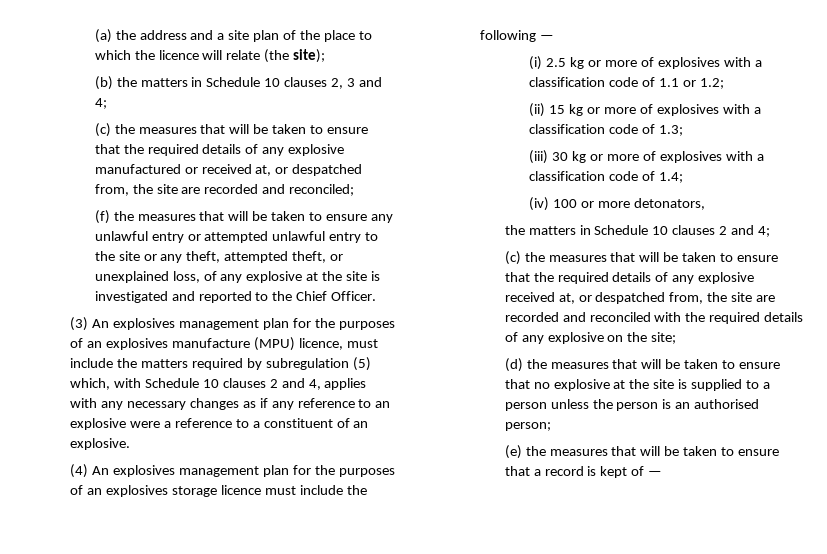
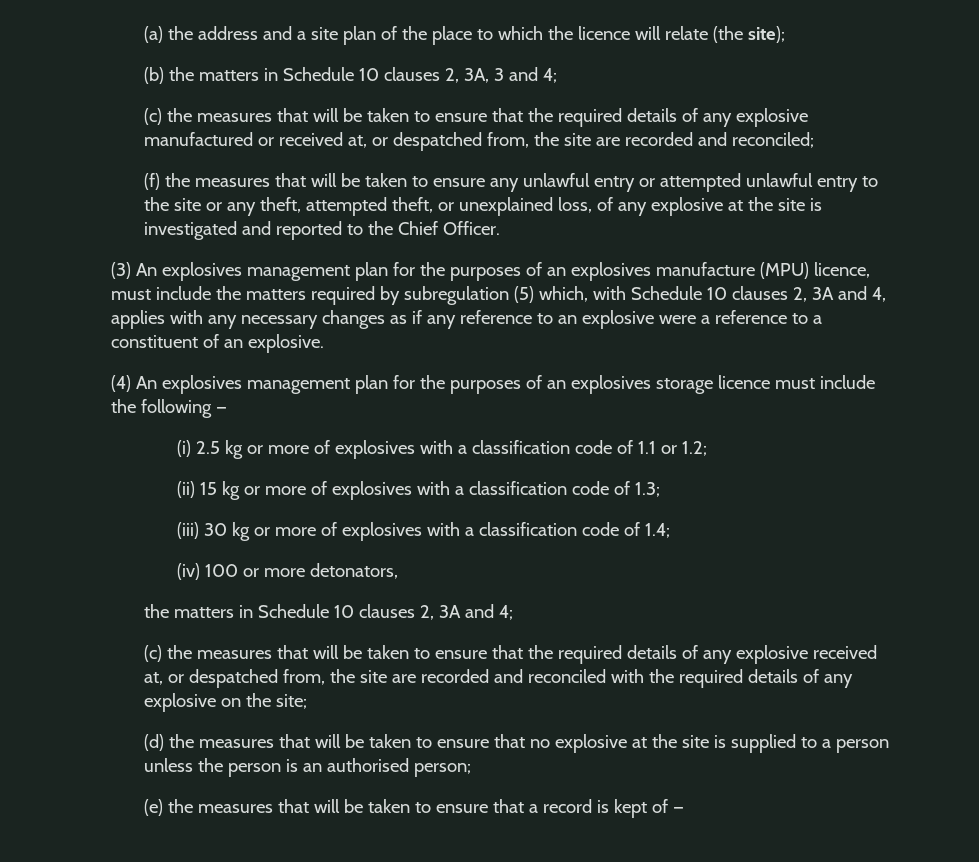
(344, 83) none -> [463,68,489,83] 3A,
[269,379,278,388] 2 -> [792,287,834,302] 2, 3A
[719,226,728,235] 2 -> [419,605,461,620] 2, 3A

